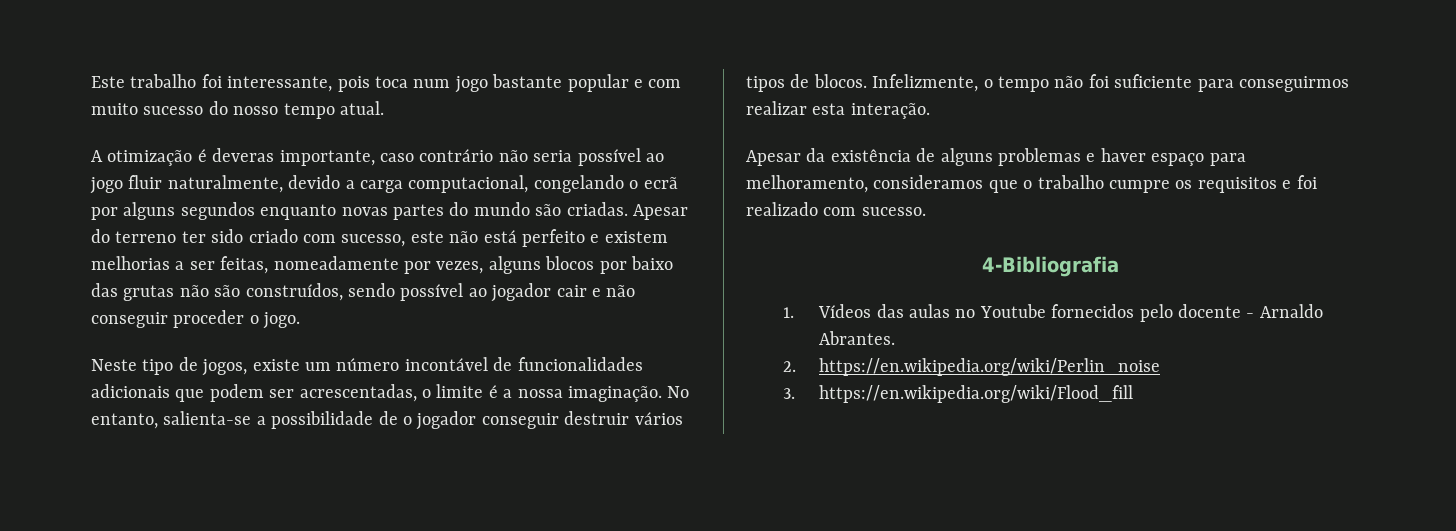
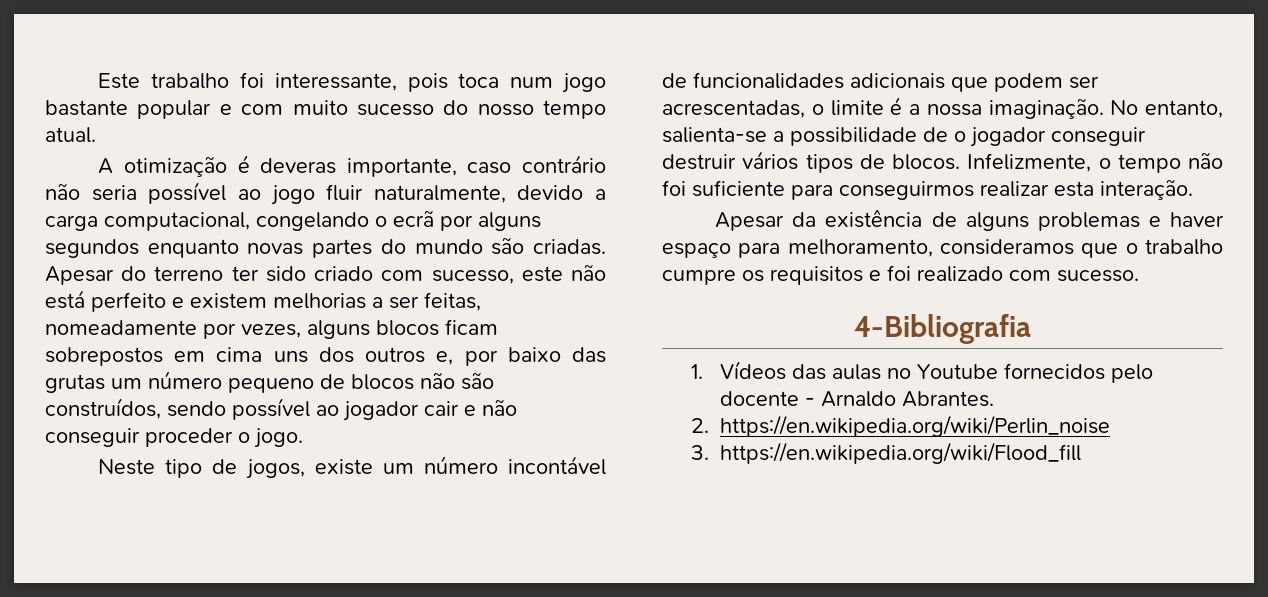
[599,256,673,274] [91,283,175,301] por baixo das grutas -> [445,319,498,335] [45,347,606,366] [45,371,414,393] ficam sobrepostos em cima uns dos outros e, por baixo das grutas um número pequeno de blocos

